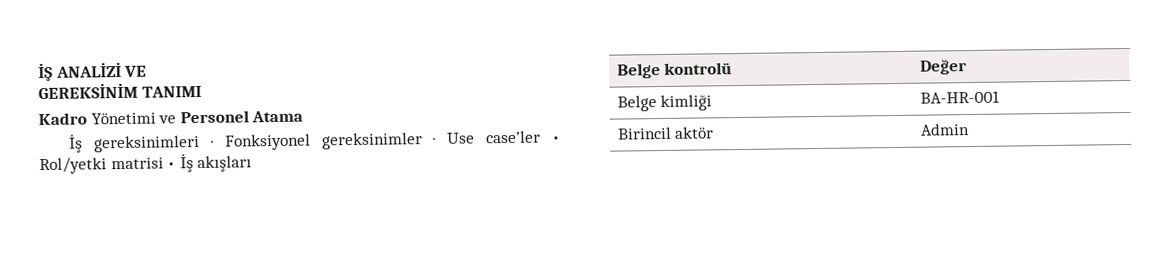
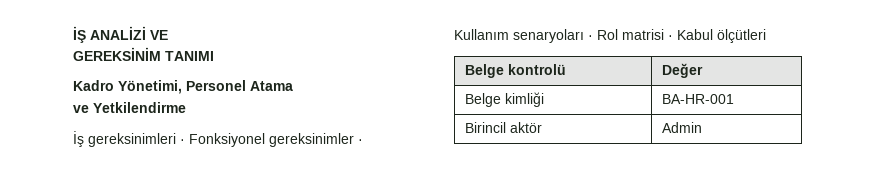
[90,112,177,125] Yönetimi ve -> [118,80,182,94] Yönetimi,
(304, 116) none -> [73,102,186,113] // ve Yetkilendirme
[447,130,561,144] [39,154,253,175] Use case’ler • Rol/yetki matrisi • İş akışları -> [454,29,766,43] Kullanım senaryoları · Rol matrisi · Kabul ölçütleri

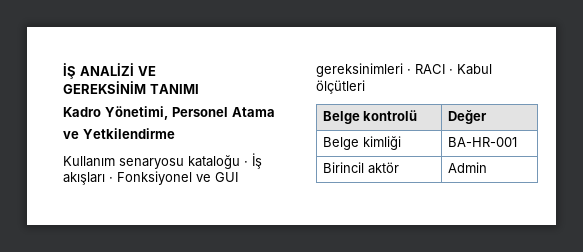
[73,131,363,147] [454,29,664,43] İş gereksinimleri · Fonksiyonel gereksinimler · Kullanım senaryoları · Rol matrisi -> [63,153,262,169] [63,171,238,185] [316,63,445,77] Kullanım senaryosu kataloğu · İş akışları · Fonksiyonel ve GUI gereksinimleri · RACI

